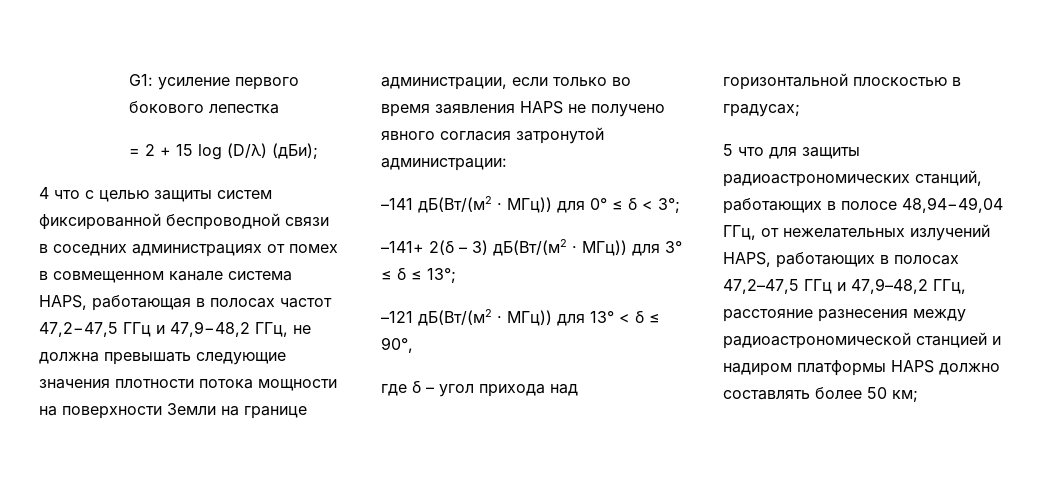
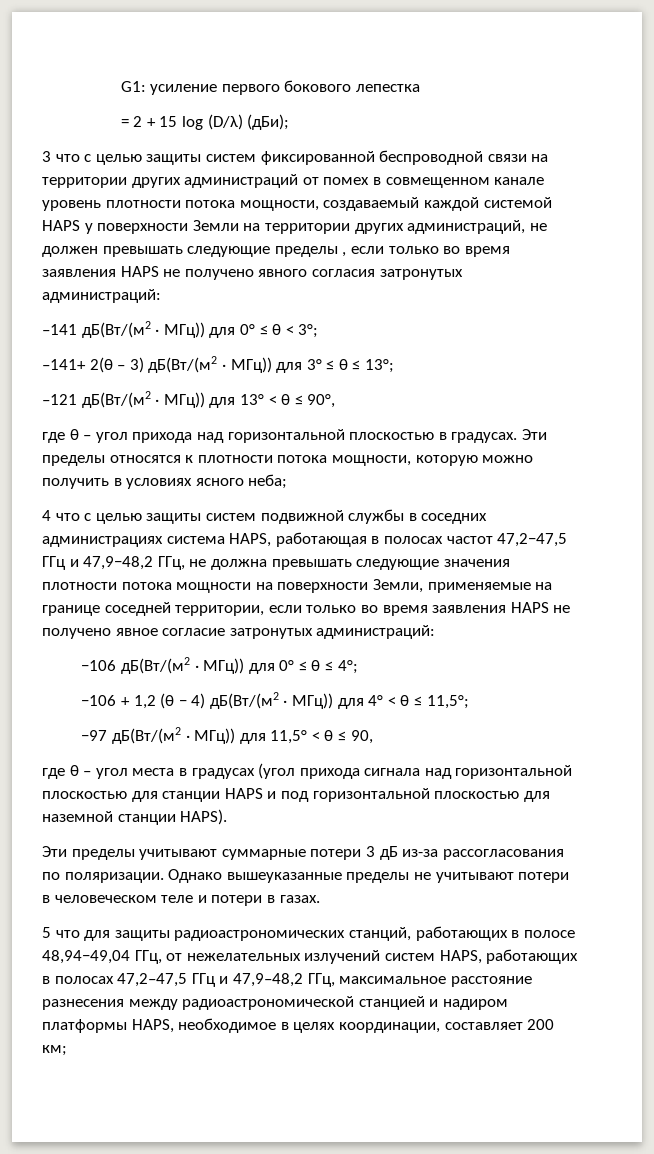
[39,187,49,199] 4 -> [42,151,51,162] 3
[39,244,262,257] в соседних администрациях -> [531,154,549,162] [42,174,299,188] на территории других администраций
(223, 276) none -> [42,197,552,211] [42,220,547,234] [42,246,510,257] [42,266,463,280] [42,289,161,303] [42,321,319,338] [42,356,395,373] [42,391,336,408] [42,429,547,443] [42,455,534,466] [42,474,288,489] [42,509,488,524] [42,536,163,547] уровень плотности потока мощности, создаваемый каждой системой HAPS у поверхности Земли на территории других администраций, не должен превышать следующие пределы , если только во время заявления HAPS не получено явного согласия затронутых администраций: // –141 дБ(Вт/(м2 · МГц)) для 0° ≤ θ < 3°; // –141+ 2(θ – 3) дБ(Вт/(м2 · МГц)) для 3° ≤ θ ≤ 13°; // –121 дБ(Вт/(м2 · МГц)) для 13° < θ ≤ 90°, // где θ – угол прихода над горизонтальной плоскостью в градусах. Эти пределы относятся к плотности потока мощности, которую можно получить в условиях ясного неба; // 4 что с целью защиты систем подвижной службы в соседних администрациях
[167,403,307,419] [381,77,631,90] [381,101,665,117] [381,127,604,144] [381,158,507,171] [381,196,680,213] [381,239,682,256] [381,268,456,283] [381,309,660,326] [381,337,413,353] [381,381,578,397] [723,73,961,90] [723,104,800,117] Земли на границе администрации, если только во время заявления HAPS не получено явного согласия затронутой администрации: // –141 дБ(Вт/(м2 · МГц)) для 0° ≤ δ < 3°; // –141+ 2(δ – 3) дБ(Вт/(м2 · МГц)) для 3° ≤ δ ≤ 13°; // –121 дБ(Вт/(м2 · МГц)) для 13° < δ ≤ 90°, // где δ – угол прихода над горизонтальной плоскостью в градусах; -> [372,579,553,593] [42,602,571,616] [42,625,436,639] [81,657,358,674] [81,692,469,709] [81,727,373,744] [42,763,573,779] [42,788,550,802] [42,809,228,825] [42,846,564,860] [42,869,570,883] [42,895,320,906] Земли, применяемые на границе соседней территории, если только во время заявления HAPS не получено явное согласие затронутых администраций: // −106 дБ(Вт/(м2 · МГц)) для 0° ≤ θ ≤ 4°; // −106 + 1,2 (θ − 4) дБ(Вт/(м2 · МГц)) для 4° < θ ≤ 11,5°; // −97 дБ(Вт/(м2 · МГц)) для 11,5° < θ ≤ 90, // где θ – угол места в градусах (угол прихода сигнала над горизонтальной плоскостью для станции HAPS и под горизонтальной плоскостью для наземной станции HAPS). // Эти пределы учитывают суммарные потери 3 дБ из-за рассогласования по поляризации. Однако вышеуказанные пределы не учитывают потери в человеческом теле и потери в газах.
(990, 232) none -> [384,953,435,961] систем
(966, 286) none -> [339,976,447,984] максимальное
[891,360,1000,375] [723,387,887,400] HAPS должно составлять более 50 -> [131,1018,555,1033] HAPS, необходимое в целях координации, составляет 200

